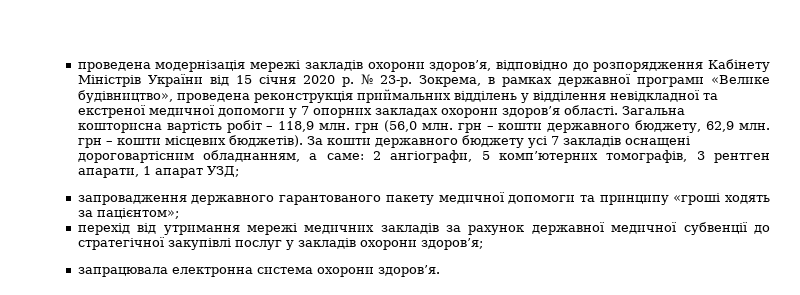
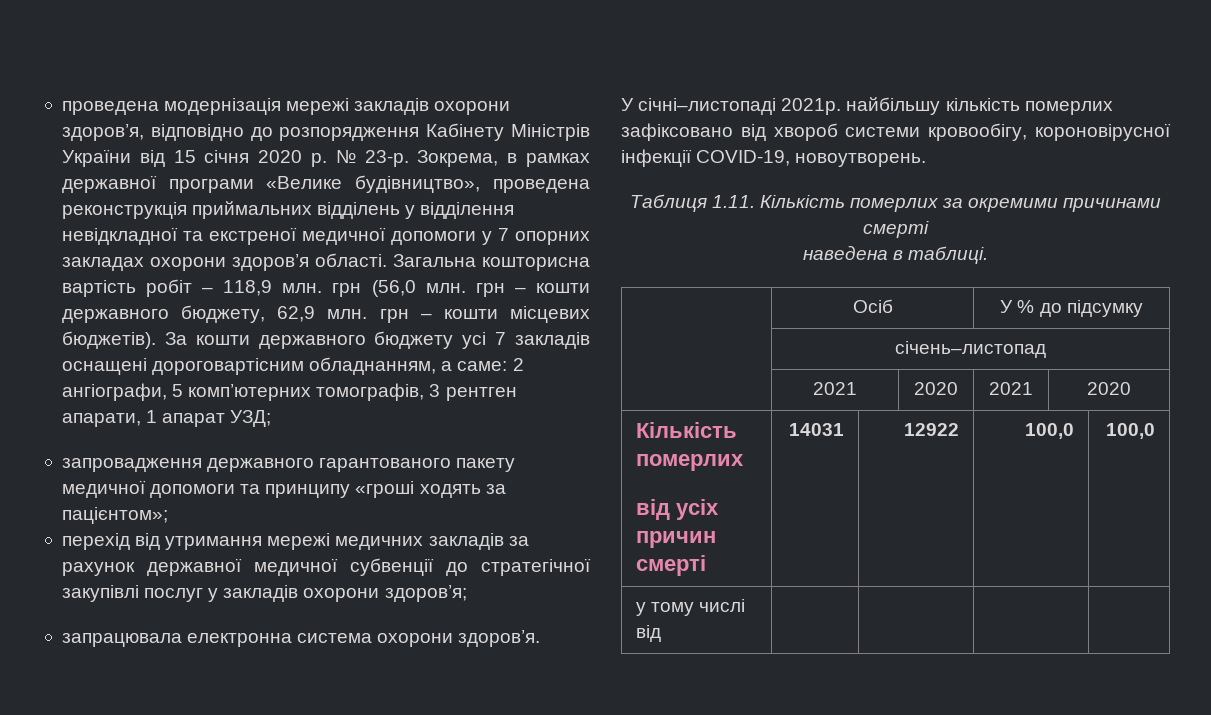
(440, 271) none -> [621,97,1113,115] [621,123,1171,141] [621,149,927,167] [629,194,1162,212] [863,220,929,238] [802,245,989,264] [852,299,893,313] [1000,300,1143,317] [895,341,1046,358] [813,382,857,395] [914,382,958,395] [989,382,1033,395] [1087,382,1131,395] [636,422,738,438] [636,454,745,471] [636,499,720,520] [636,531,717,548] [636,555,707,576] [788,423,844,436] [903,423,959,436] [1024,423,1074,439] [1105,423,1155,439] [636,599,746,616] [636,625,662,642] // У січні–листопаді 2021р. найбільшу кількість померлих зафіксовано від хвороб системи кровообігу, короновірусної інфекції COVID-19, новоутворень. // Таблиця 1.11. Кількість померлих за окремими причинами смерті // наведена в таблиці. // | Осіб | У % до підсумку // | січень–листопад // | 2021 | 2020 | 2021 | 2020 // Кількість померлих // від усіх причин смерті | 14031 | 12922 | 100,0 | 100,0 // у тому числі від | | | |

